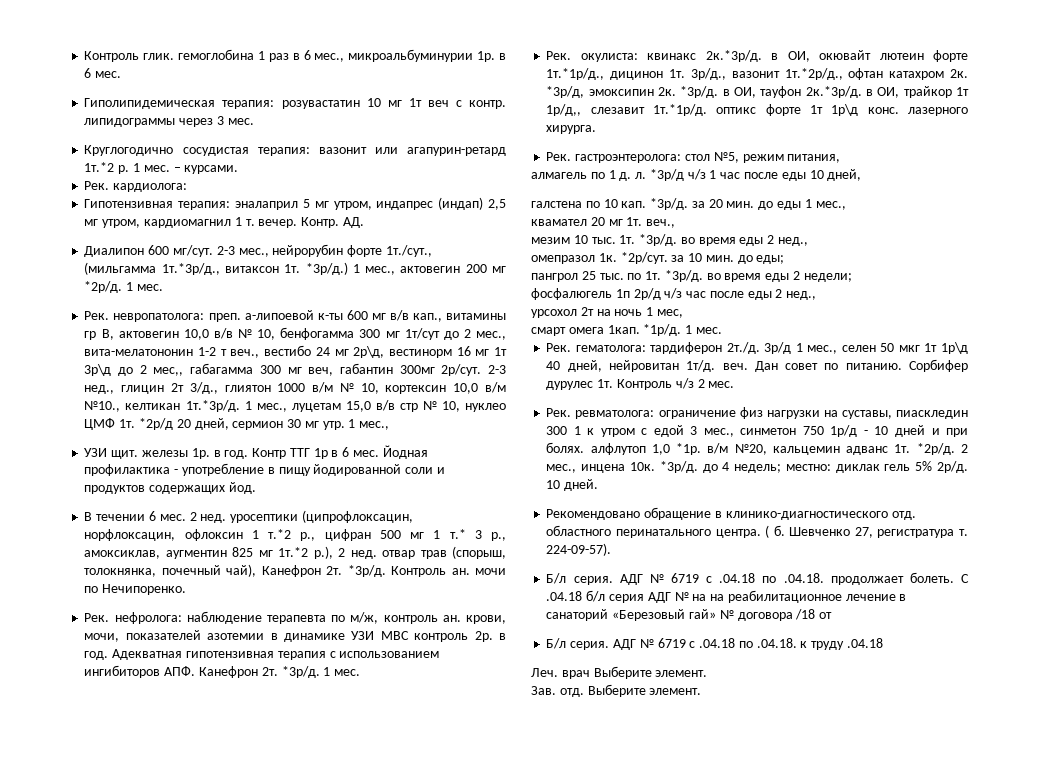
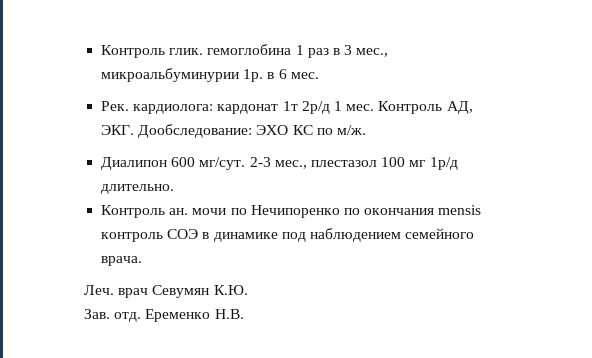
[303,50,311,60] 6 -> [344,45,353,55] 3
[84,98,506,109] [84,116,254,127] [84,145,506,156] [84,162,239,174] [84,181,188,192] [84,197,506,210] [84,217,364,228] Гиполипидемическая терапия: розувастатин 10 мг 1т веч с контр. липидограммы через 3 мес. // Круглогодично сосудистая терапия: вазонит или агапурин-ретард 1т.*2 р. 1 мес. – курсами. // Рек. кардиолога: // Гипотензивная терапия: эналаприл 5 мг утром, индапрес (индап) 2,5 мг утром, кардиомагнил 1 т. вечер. Контр. АД. -> [101,101,473,114] [101,124,366,138] Рек. кардиолога: кардонат 1т 2р/д 1 мес. Контроль АД, ЭКГ. Дообследование: ЭХО КС по м/ж.
[272,244,432,257] [84,262,506,275] [84,281,163,293] [84,310,506,322] [84,327,507,340] [84,345,507,358] [84,363,506,376] [84,382,506,394] [84,400,507,412] [84,418,390,430] [84,445,428,459] [84,463,445,476] [84,482,256,494] [84,510,413,523] [84,529,507,541] [84,546,506,559] [84,564,506,577] [84,584,187,595] [84,611,506,624] [84,630,506,642] [84,649,440,660] [84,665,361,678] [546,50,968,62] [546,68,968,80] [546,86,969,98] [546,104,968,116] [546,125,597,134] [546,152,841,163] [531,169,862,181] [531,198,846,210] [531,217,676,228] [531,234,809,246] [531,252,785,264] [531,270,852,282] [531,288,817,300] [531,307,683,318] [531,324,722,336] [546,342,968,354] [546,359,968,372] [546,378,735,390] [546,407,968,419] [546,425,968,437] [546,442,968,455] [546,461,968,473] [546,479,599,491] [546,507,916,520] [546,525,968,538] [546,543,612,556] [546,572,969,585] [546,590,907,603] [546,609,833,621] [546,638,883,650] нейрорубин форте 1т./сут., (мильгамма 1т.*3р/д., витаксон 1т. *3р/д.) 1 мес., актовегин 200 мг *2р/д. 1 мес. // Рек. невропатолога: преп. а-липоевой к-ты 600 мг в/в кап., витамины гр В, актовегин 10,0 в/в № 10, бенфогамма 300 мг 1т/сут до 2 мес., вита-мелатононин 1-2 т веч., вестибо 24 мг 2р\д, вестинорм 16 мг 1т 3р\д до 2 мес,, габагамма 300 мг веч, габантин 300мг 2р/сут. 2-3 нед., глицин 2т 3/д., глиятон 1000 в/м № 10, кортексин 10,0 в/м №10., келтикан 1т.*3р/д. 1 мес., луцетам 15,0 в/в стр № 10, нуклео ЦМФ 1т. *2р/д 20 дней, сермион 30 мг утр. 1 мес., // УЗИ щит. железы 1р. в год. Контр ТТГ 1р в 6 мес. Йодная профилактика - употребление в пищу йодированной соли и продуктов содержащих йод. // В течении 6 мес. 2 нед. уросептики (ципрофлоксацин, норфлоксацин, офлоксин 1 т.*2 р., цифран 500 мг 1 т.* 3 р., амоксиклав, аугментин 825 мг 1т.*2 р.), 2 нед. отвар трав (спорыш, толокнянка, почечный чай), Канефрон 2т. *3р/д. Контроль ан. мочи по Нечипоренко. // Рек. нефролога: наблюдение терапевта по м/ж, контроль ан. крови, мочи, показателей азотемии в динамике УЗИ МВС контроль 2р. в год. Адекватная гипотензивная терапия с использованием ингибиторов АПФ. Канефрон 2т. *3р/д. 1 мес. // Рек. окулиста: квинакс 2к.*3р/д. в ОИ, окювайт лютеин форте 1т.*1р/д., дицинон 1т. 3р/д., вазонит 1т.*2р/д., офтан катахром 2к. *3р/д, эмоксипин 2к. *3р/д. в ОИ, тауфон 2к.*3р/д. в ОИ, трайкор 1т 1р/д,, слезавит 1т.*1р/д. оптикс форте 1т 1р\д конс. лазерного хирурга. // Рек. гастроэнтеролога: стол №5, режим питания, // алмагель по 1 д. л. *3р/д ч/з 1 час после еды 10 дней, // галстена по 10 кап. *3р/д. за 20 мин. до еды 1 мес., // квамател 20 мг 1т. веч., // мезим 10 тыс. 1т. *3р/д. во время еды 2 нед., // омепразол 1к. *2р/сут. за 10 мин. до еды; // пангрол 25 тыс. по 1т. *3р/д. во время еды 2 недели; // фосфалюгель 1п 2р/д ч/з час после еды 2 нед., // урсохол 2т на ночь 1 мес, // смарт омега 1кап. *1р/д. 1 мес. // Рек. гематолога: тардиферон 2т./д. 3р/д 1 мес., селен 50 мкг 1т 1р\д 40 дней, нейровитан 1т/д. веч. Дан совет по питанию. Сорбифер дурулес 1т. Контроль ч/з 2 мес. // Рек. ревматолога: ограничение физ нагрузки на суставы, пиаскледин 300 1 к утром с едой 3 мес., синметон 750 1р/д - 10 дней и при болях. алфлутоп 1,0 *1р. в/м №20, кальцемин адванс 1т. *2р/д. 2 мес., инцена 10к. *3р/д. до 4 недель; местно: диклак гель 5% 2р/д. 10 дней. // Рекомендовано обращение в клинико-диагностического отд. областного перинатального центра. ( б. Шевченко 27, регистратура т. 224-09-57). // Б/л серия. АДГ № 6719 с .04.18 по .04.18. продолжает болеть. С .04.18 б/л серия АДГ № на на реабилитационное лечение в санаторий «Березовый гай» № договора /18 от // Б/л серия. АДГ № 6719 с .04.18 по .04.18. к труду .04.18 -> [310,157,458,170] [101,184,175,194] [101,205,482,218] [101,228,475,242] [101,256,143,266] плестазол 100 мг 1р/д длительно. // Контроль ан. мочи по Нечипоренко по окончания mensis контроль СОЭ в динамике под наблюдением семейного врача.
[593,666,708,679] Выберите элемент. -> [152,285,248,298] Севумян К.Ю.
[587,684,702,697] Выберите элемент. -> [145,309,244,322] Еременко Н.В.

